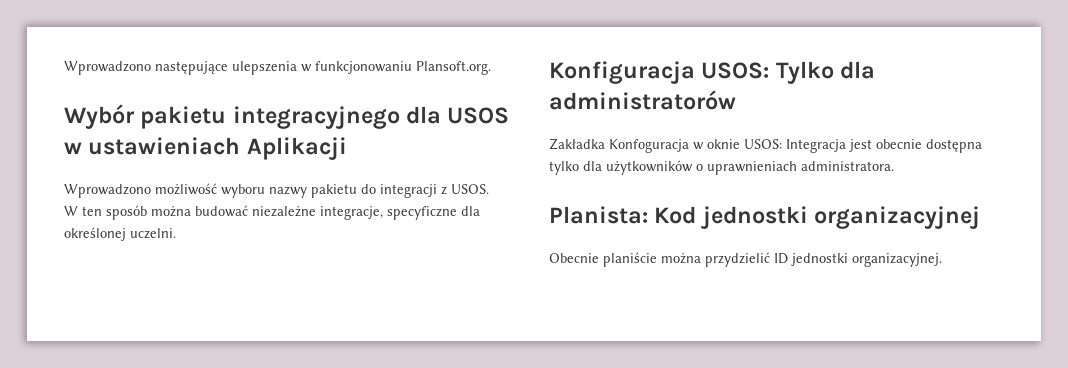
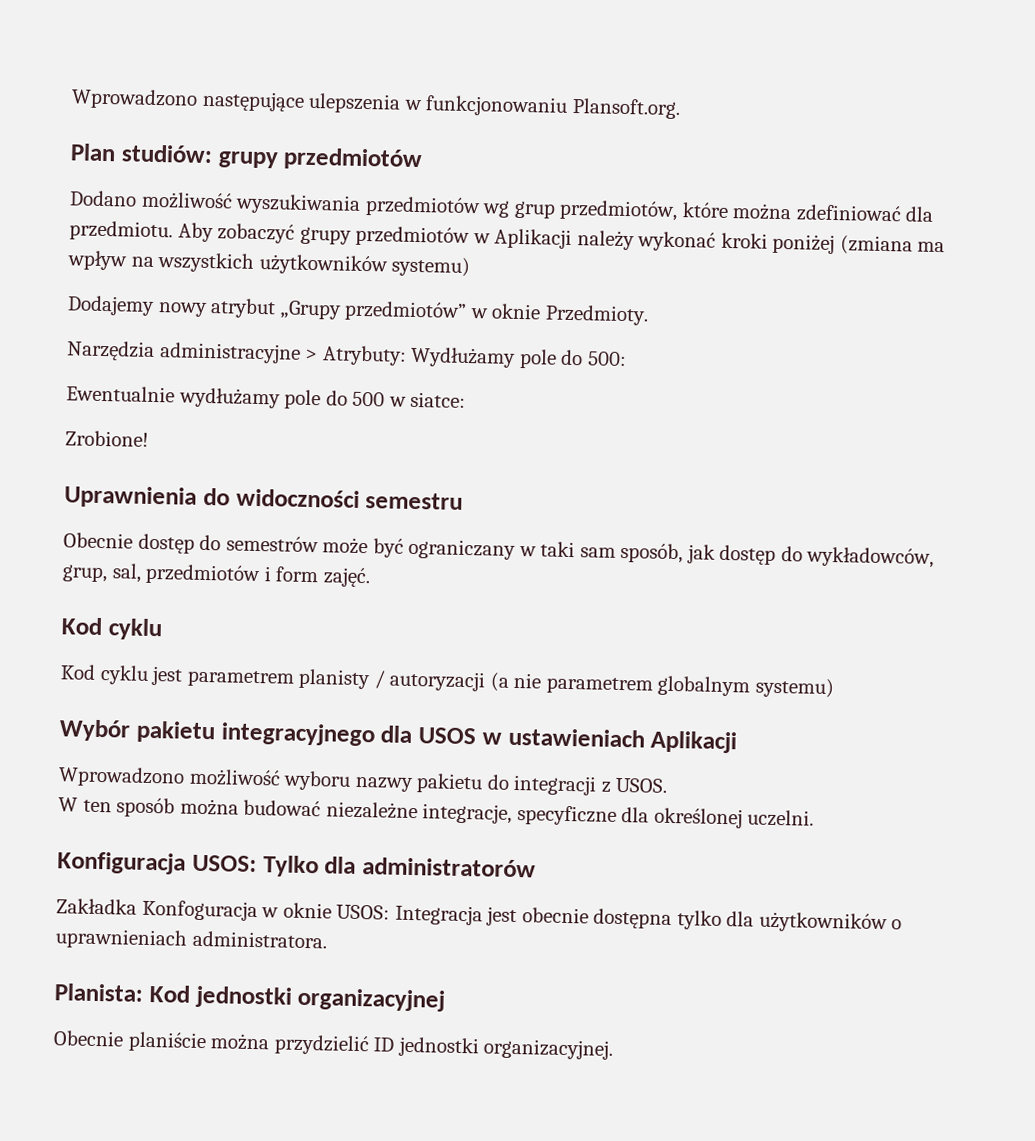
(491, 68) none -> [70,143,424,172] [69,190,935,223] [69,220,946,256] [67,250,471,278] [67,295,649,326] [66,340,627,369] [66,385,467,410] [65,430,149,447] [64,485,464,510] [63,532,935,568] [62,563,371,588] [61,617,162,641] [60,664,834,699] // Plan studiów: grupy przedmiotów // Dodano możliwość wyszukiwania przedmiotów wg grup przedmiotów, które można zdefiniować dla przedmiotu. Aby zobaczyć grupy przedmiotów w Aplikacji należy wykonać kroki poniżej (zmiana ma wpływ na wszystkich użytkowników systemu) // Dodajemy nowy atrybut „Grupy przedmiotów” w oknie Przedmioty. // Narzędzia administracyjne > Atrybuty: Wydłużamy pole do 500: // Ewentualnie wydłużamy pole do 500 w siatce: // Zrobione! // Uprawnienia do widoczności semestru // Obecnie dostęp do semestrów może być ograniczany w taki sam sposób, jak dostęp do wykładowców, grup, sal, przedmiotów i form zajęć. // Kod cyklu // Kod cyklu jest parametrem planisty / autoryzacji (a nie parametrem globalnym systemu)

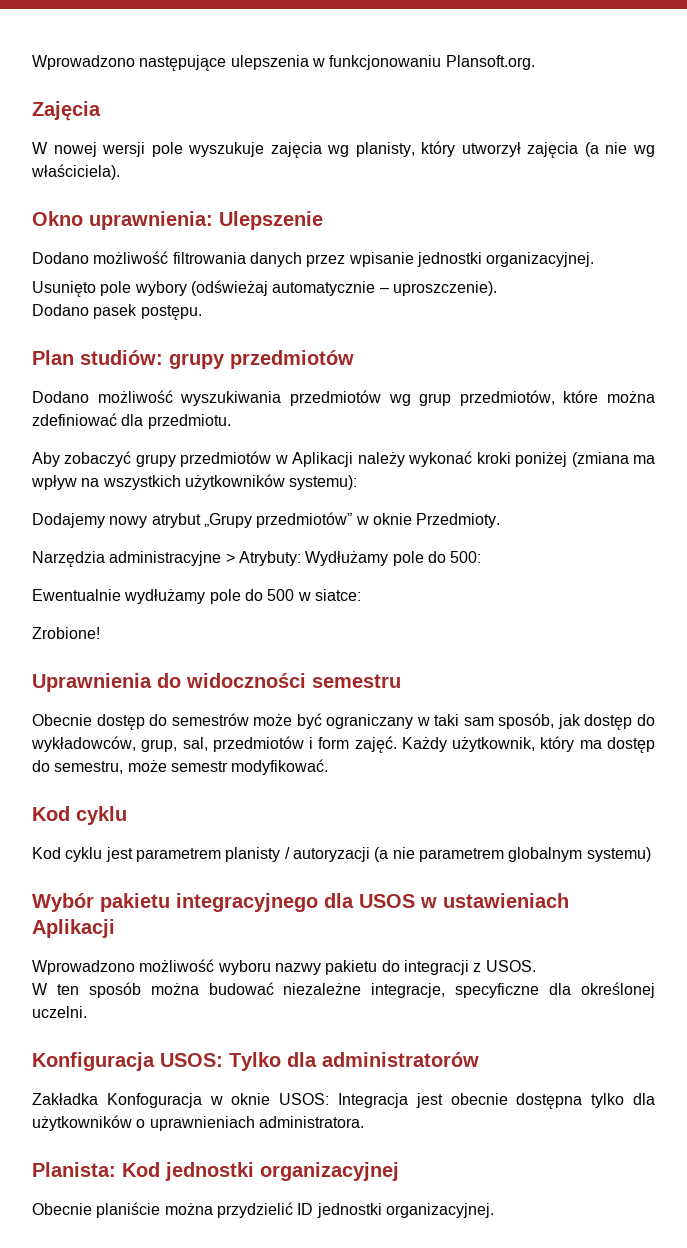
(681, 108) none -> [32,101,101,121] [32,141,656,158] [31,164,120,180] [32,211,323,230] [32,251,595,267] [32,280,497,297] [32,304,202,320] // Zajęcia // W nowej wersji pole wyszukuje zajęcia wg planisty, który utworzył zajęcia (a nie wg właściciela). // Okno uprawnienia: Ulepszenie // Dodano możliwość filtrowania danych przez wpisanie jednostki organizacyjnej. // Usunięto pole wybory (odświeżaj automatycznie – uproszczenie). // Dodano pasek postępu.
(173, 231) none -> (231, 421) //
[391,256,471,278] systemu) -> [289,475,358,490] systemu):
(371, 577) none -> [401,736,655,753] [32,759,329,775] Każdy użytkownik, który ma dostęp do semestru, może semestr modyfikować.

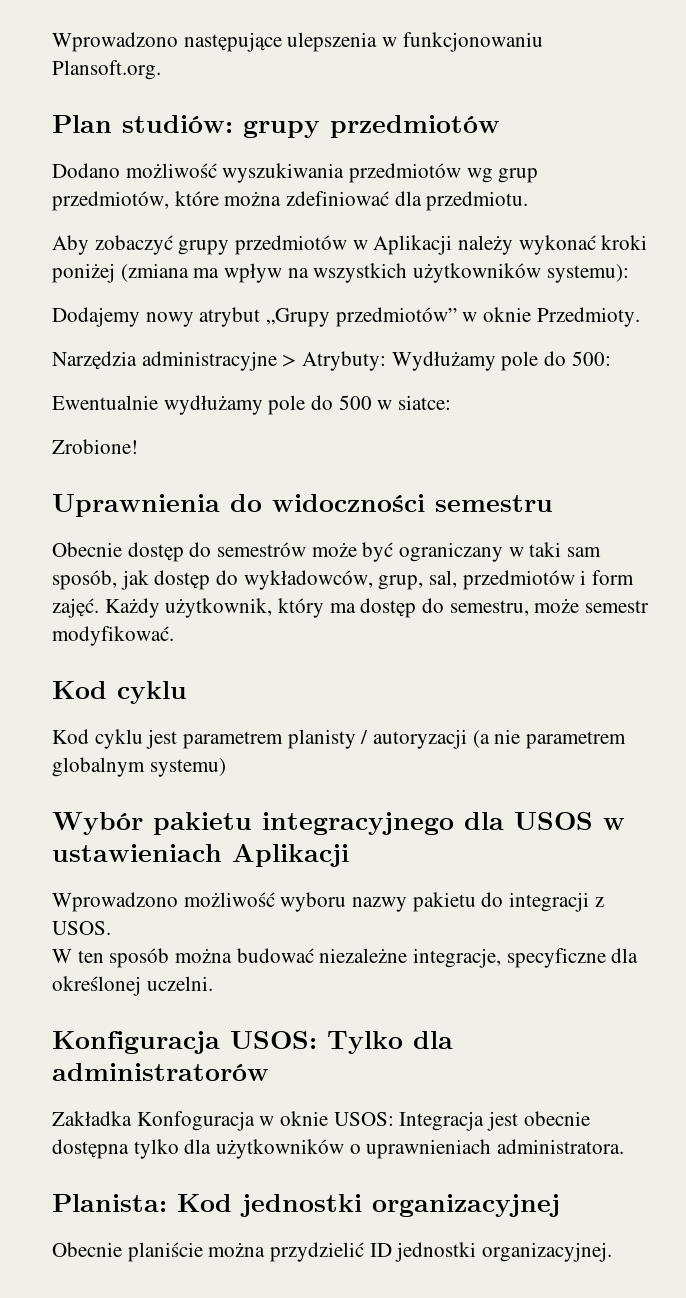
[32,101,101,121] [32,141,656,158] [31,164,120,180] [32,211,323,230] [32,251,595,267] [32,280,497,297] [32,304,202,320] // Zajęcia // W nowej wersji pole wyszukuje zajęcia wg planisty, który utworzył zajęcia (a nie wg właściciela). // Okno uprawnienia: Ulepszenie // Dodano możliwość filtrowania danych przez wpisanie jednostki organizacyjnej. // Usunięto pole wybory (odświeżaj automatycznie – uproszczenie). // Dodano pasek postępu. -> (161, 70) none

